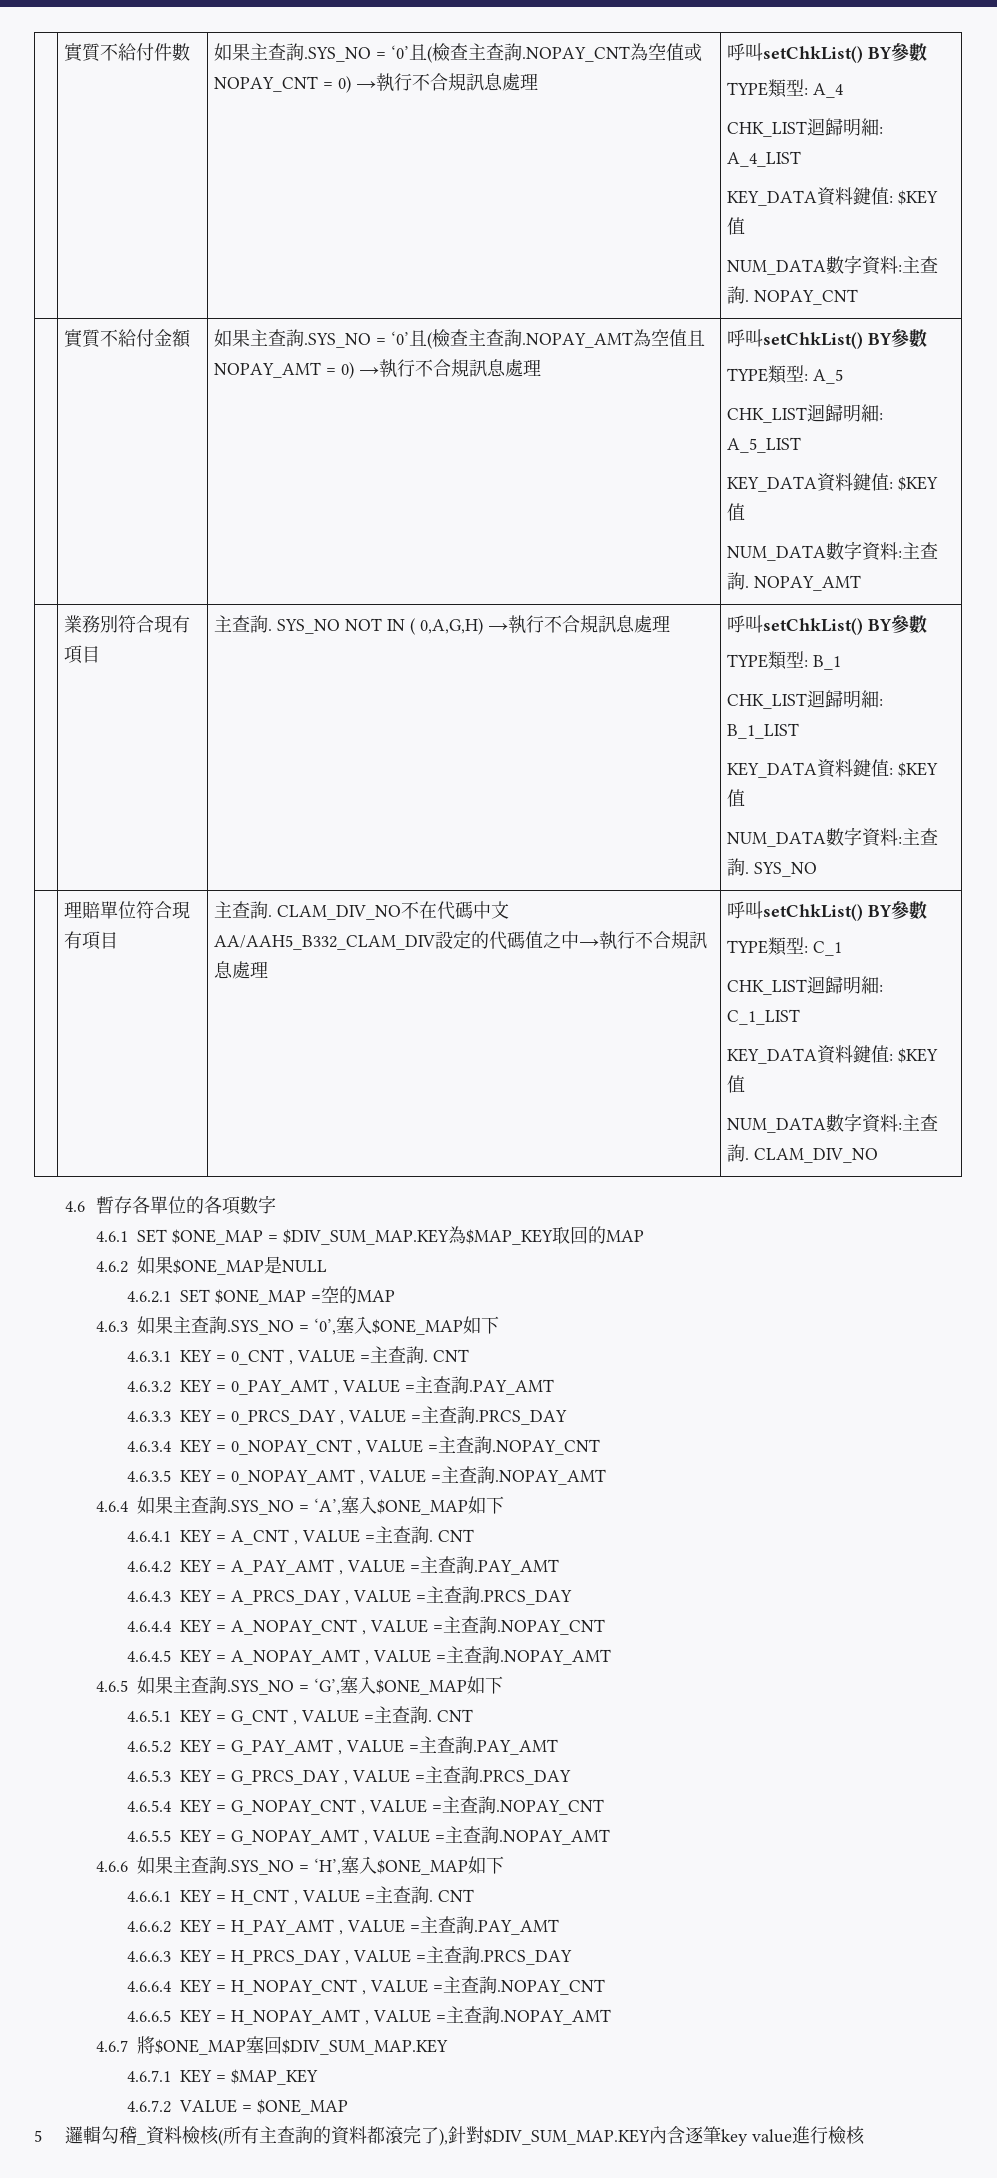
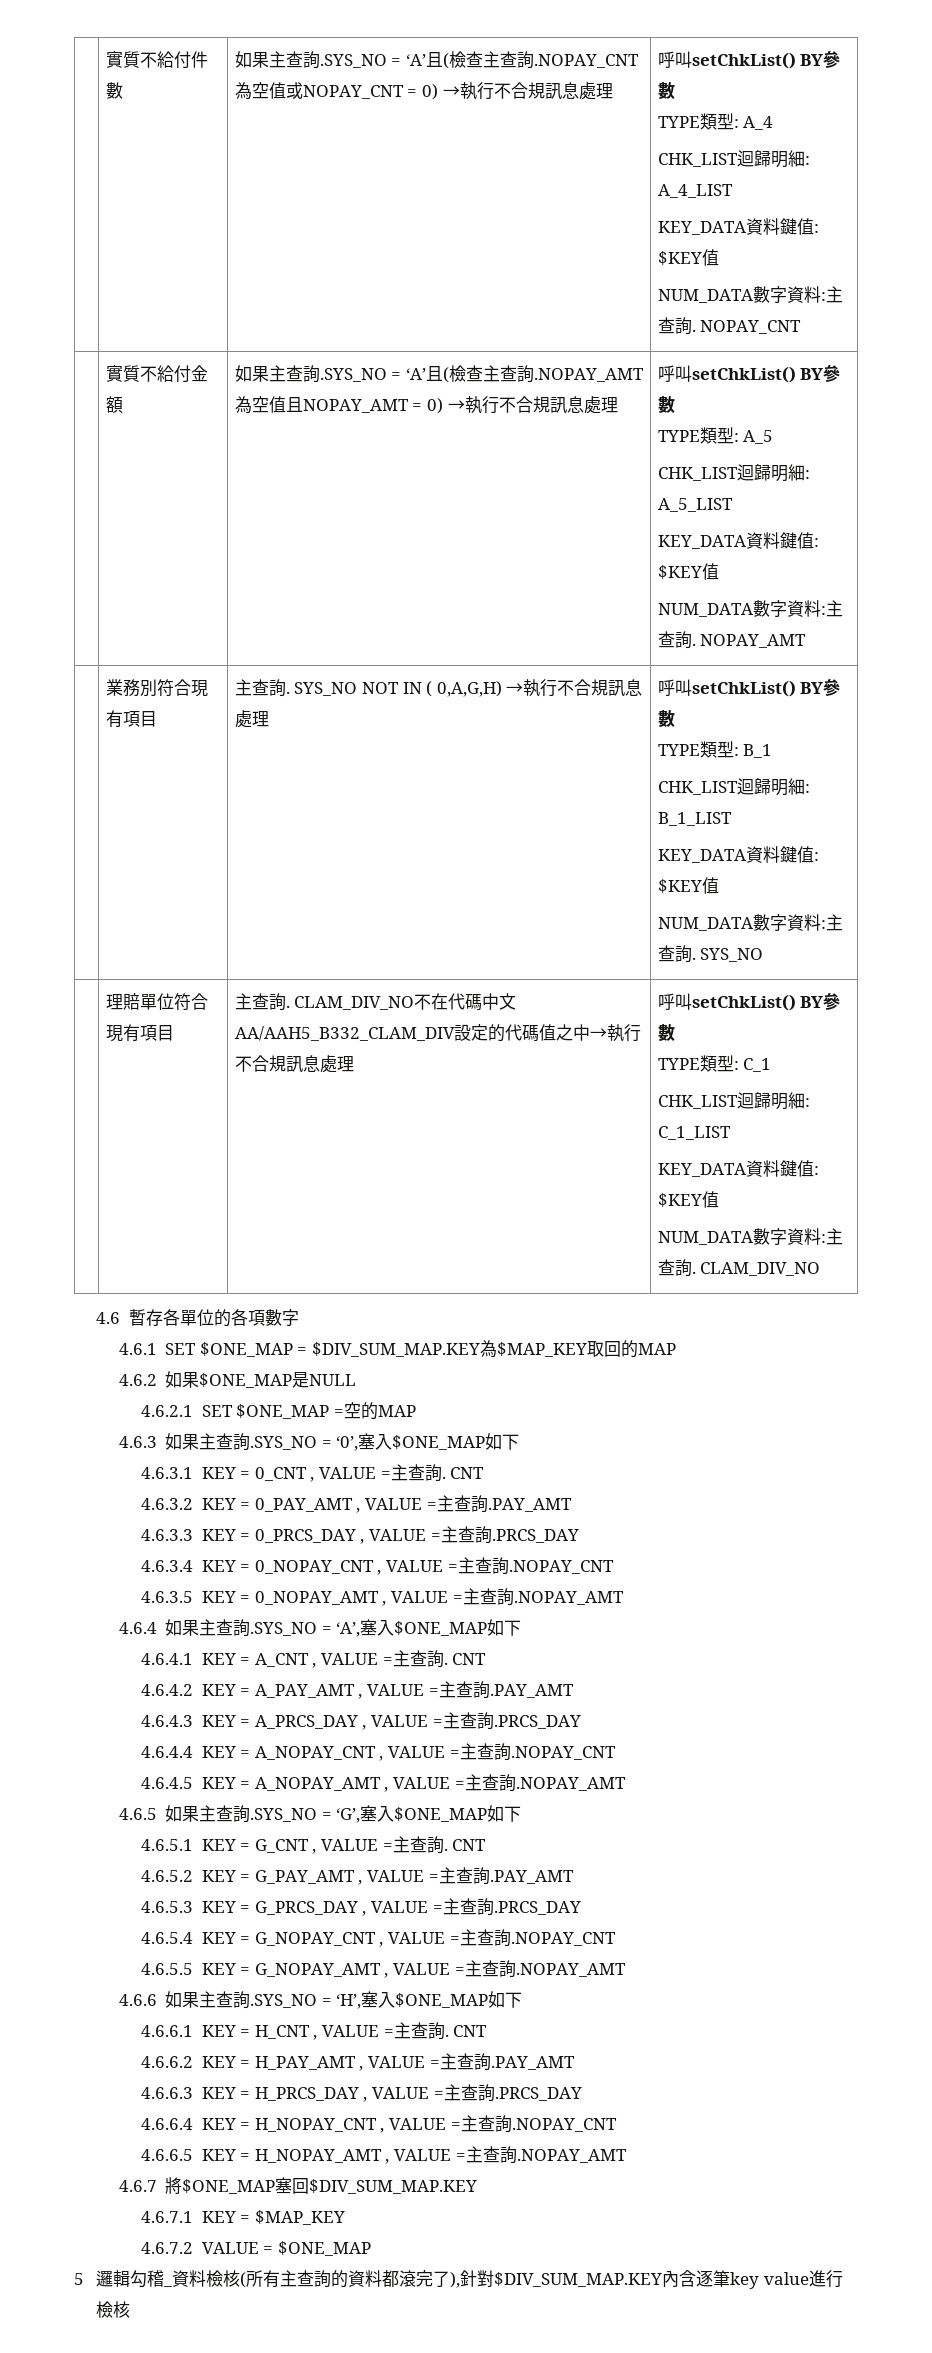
[391,45,410,59] ‘0’ -> [406,54,427,66] ‘A’
[391,331,410,345] ‘0’ -> [406,368,427,380] ‘A’

